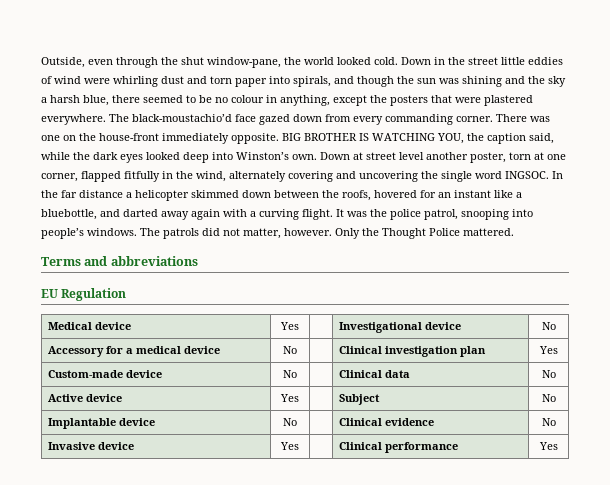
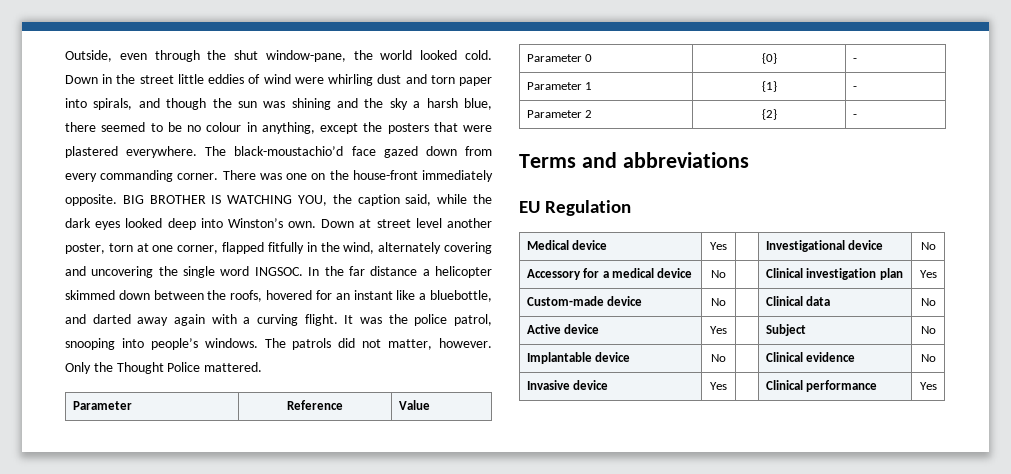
(514, 232) none -> [72,401,132,410] [287,400,343,410] [398,400,430,410] [526,54,593,62] [761,53,777,64] [852,58,857,62] [526,82,593,90] [761,81,777,92] [852,86,857,90] [526,110,593,118] [761,109,777,120] [852,114,857,118] // Parameter | Reference | Value // Parameter 0 | {0} | - // Parameter 1 | {1} | - // Parameter 2 | {2} | -

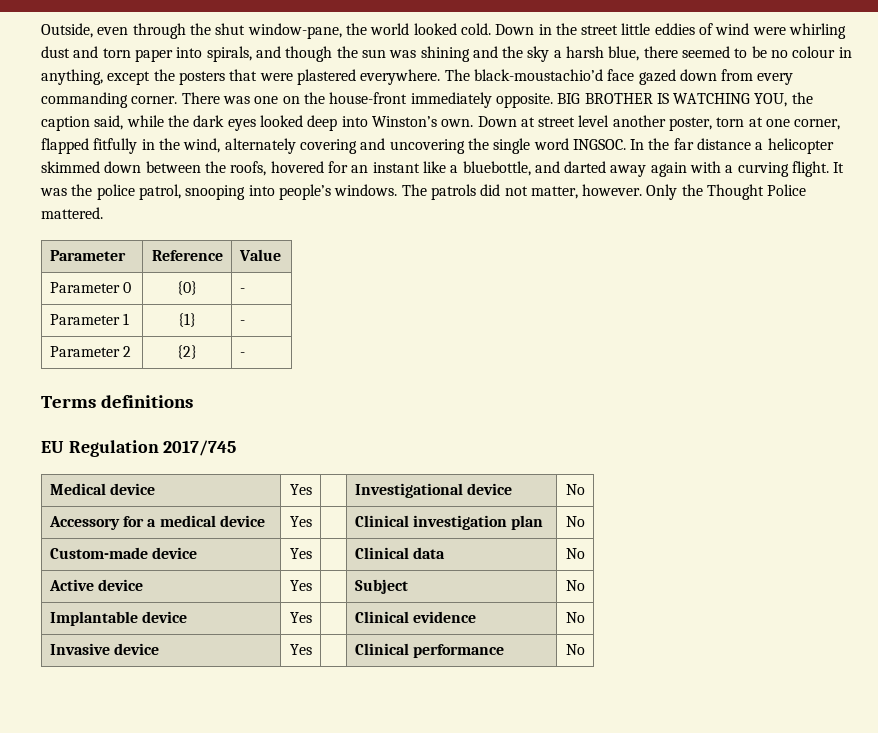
[581,152,749,168] and abbreviations -> [100,395,193,408] definitions
(632, 208) none -> [163,440,237,456] 2017/745
[711,270,726,278] No -> [289,516,312,527] Yes
[919,270,937,278] Yes -> [565,516,585,527] No
[711,298,726,306] No -> [289,548,312,559] Yes
[711,354,726,362] No -> [289,612,312,623] Yes
[919,382,937,390] Yes -> [565,644,585,655] No

